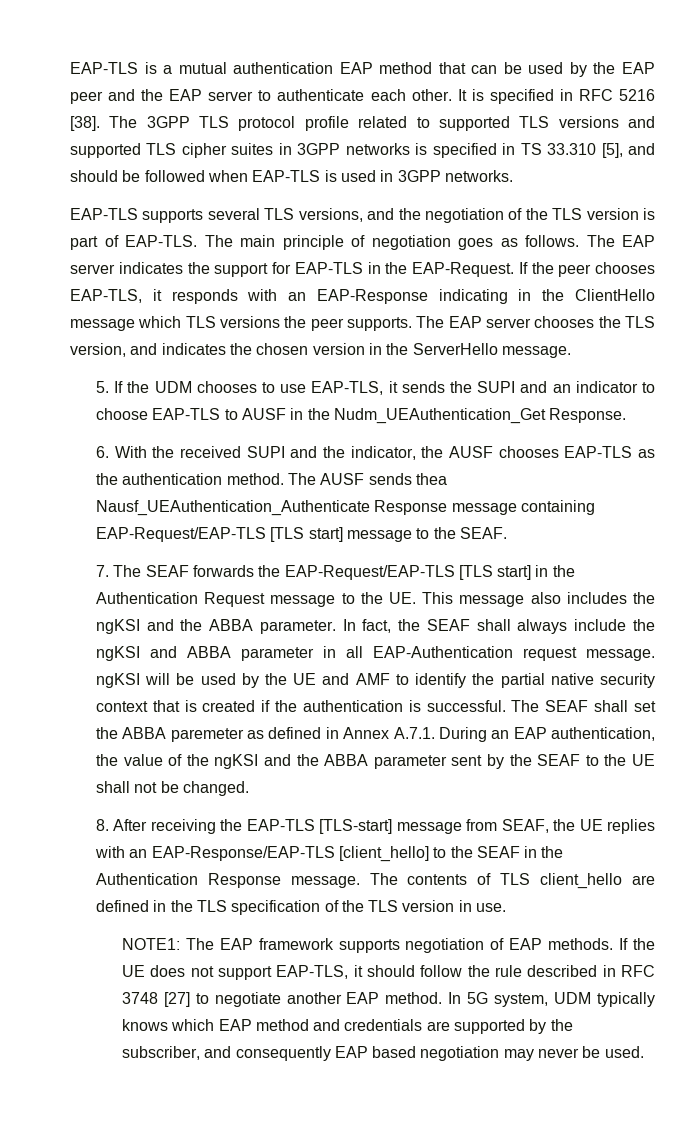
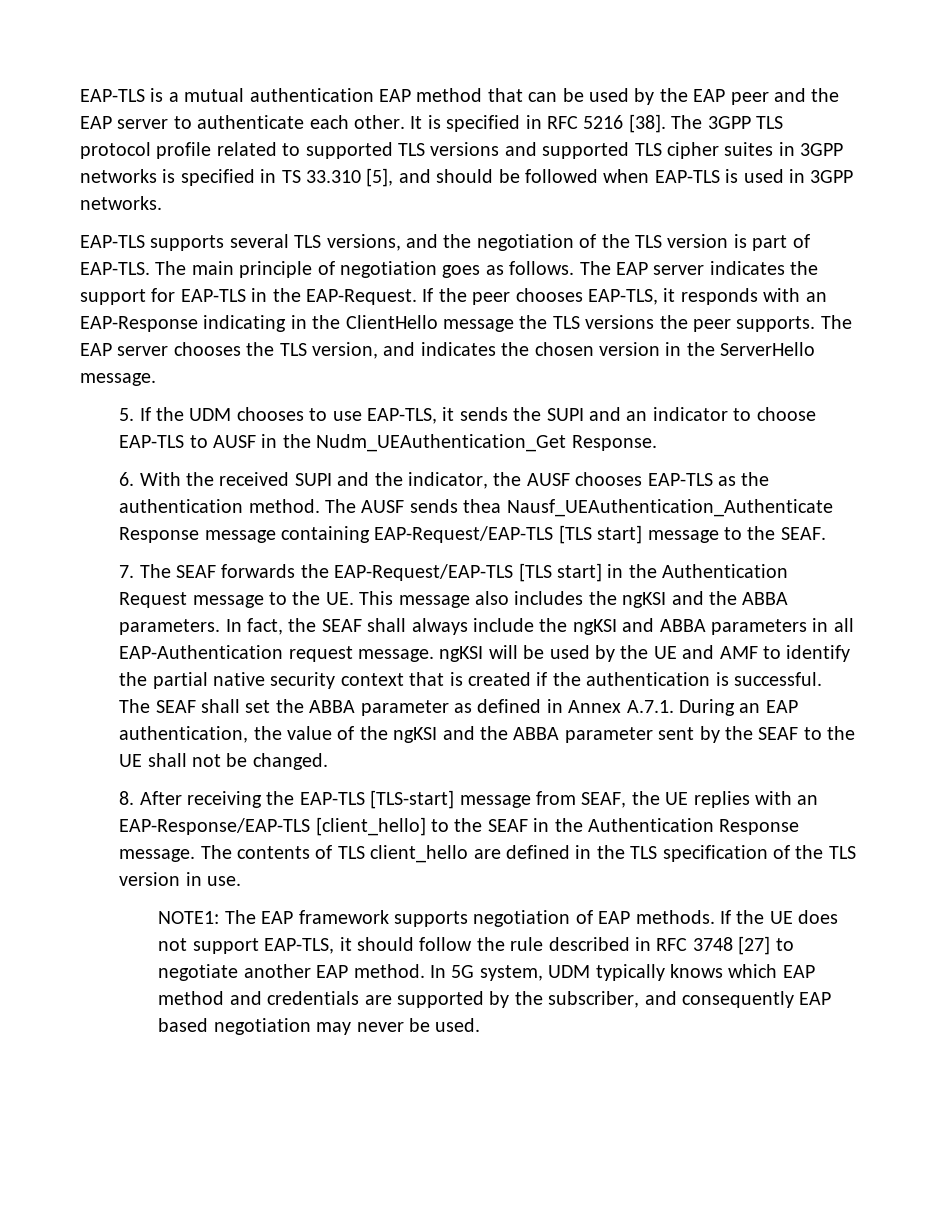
[138,316,182,328] which -> [519,315,548,329] the
[259,620,336,634] parameter. -> [119,619,221,635] parameters.
[240,647,314,661] parameter -> [710,619,807,635] parameters
[170,728,244,742] paremeter -> [360,700,449,716] parameter

